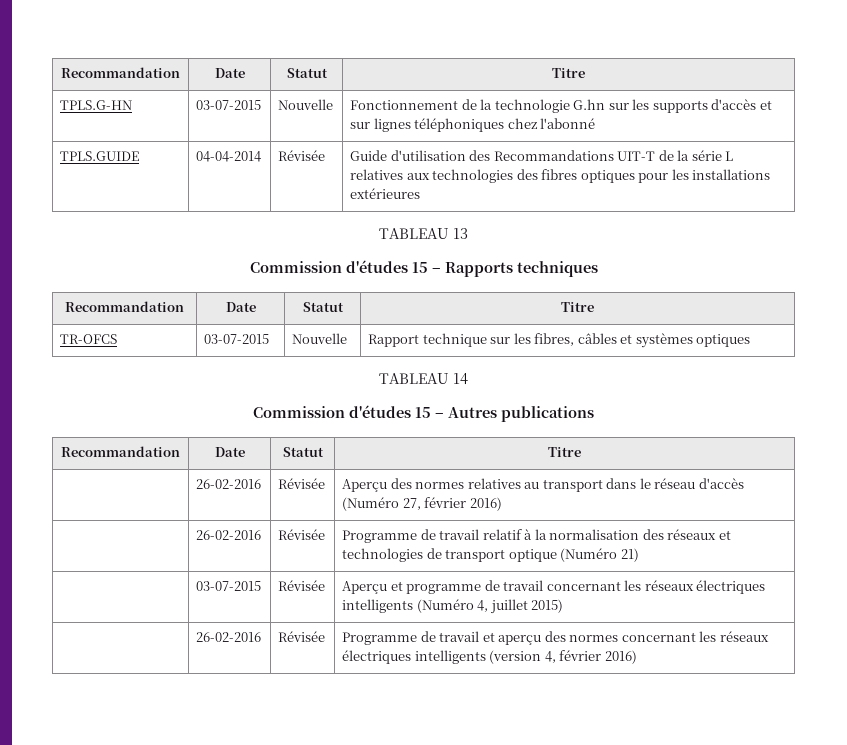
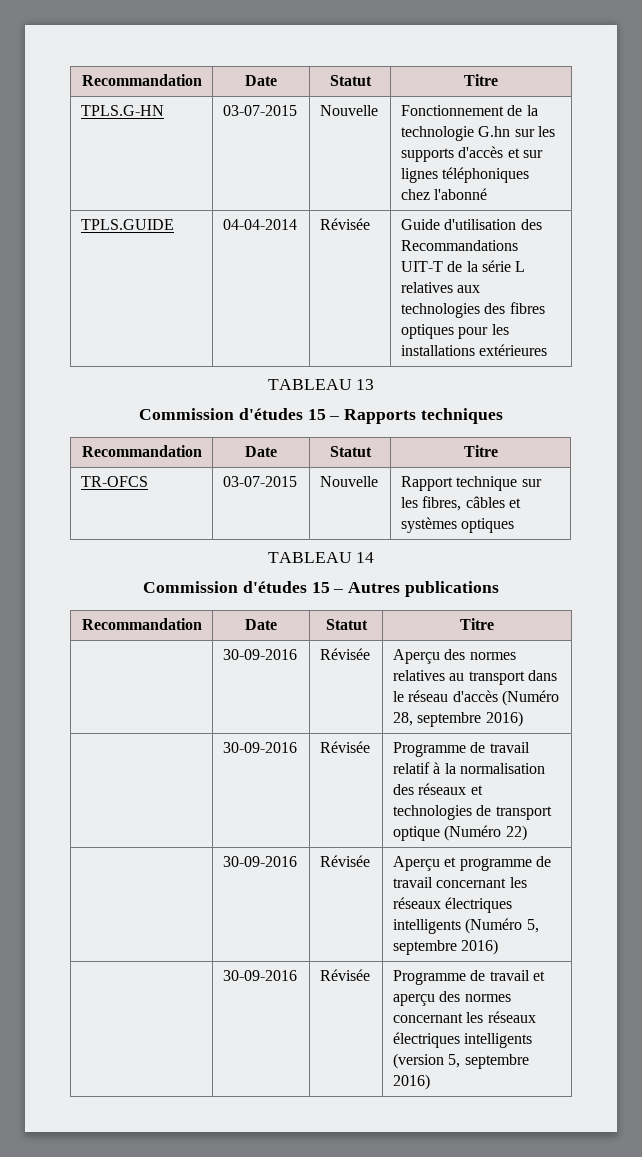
[196,479,262,489] 26-02-2016 -> [222,649,297,660] 30-09-2016
[402,497,502,511] [196,530,262,540] 27, février 2016) // | 26-02-2016 -> [392,711,523,727] [222,742,297,753] 28, septembre 2016) // | 30-09-2016
[620,548,639,562] [196,581,262,591] 21) // | 03-07-2015 -> [505,825,527,841] [222,856,297,867] 22) // | 30-09-2016
[477,599,564,614] [196,632,262,642] 4, juillet 2015) // | 26-02-2016 -> [526,919,539,933] [392,939,499,955] [222,970,297,981] 5, septembre 2016) // | 30-09-2016
[544,650,602,663] 4, février -> [448,1054,529,1069] 5, septembre

